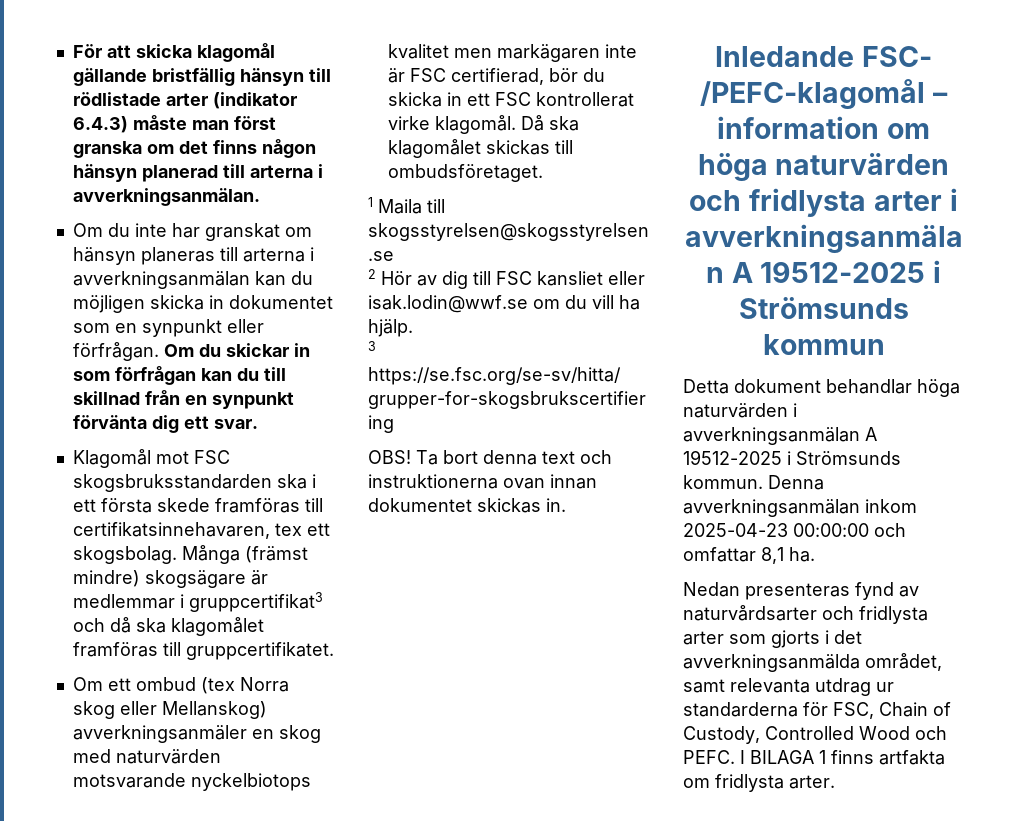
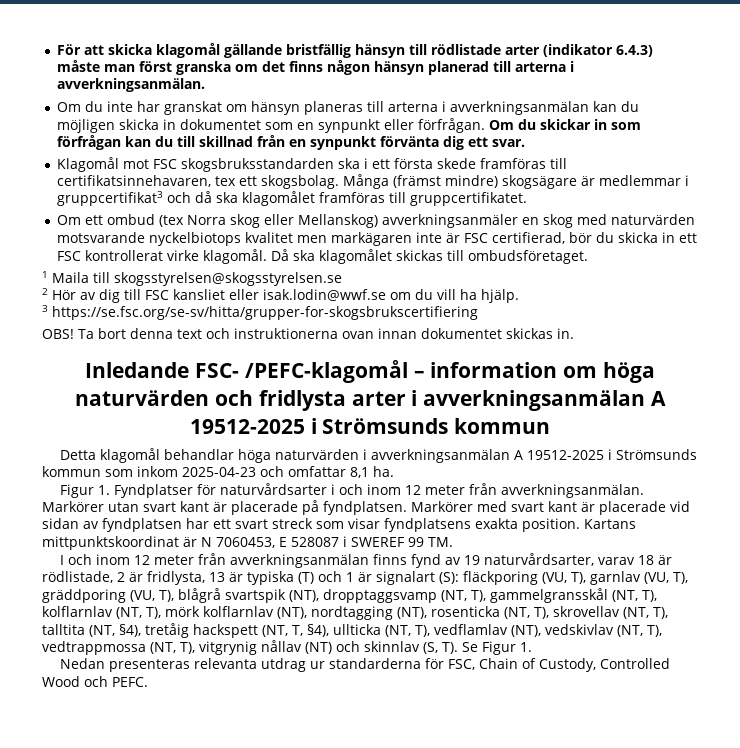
[734,379,821,393] dokument -> [100,448,161,463] klagomål
[683,475,824,490] [683,499,860,517] kommun. Denna avverkningsanmälan -> [42,466,133,477] kommun som
[793,523,869,537] 00:00:00 -> (256, 472) none
[683,582,919,600] [683,605,928,624] [683,630,862,648] [683,653,942,672] [683,679,725,693] Nedan presenteras fynd av naturvårdsarter och fridlysta arter som gjorts i det avverkningsanmälda området, samt -> [60,483,645,498] [42,500,690,515] [42,518,636,532] [42,536,453,550] [60,553,673,568] [42,571,688,585] [42,588,657,603] [42,606,668,620] [42,623,662,638] [42,640,532,655] [60,658,191,672] Figur 1. Fyndplatser för naturvårdsarter i och inom 12 meter från avverkningsanmälan. Markörer utan svart kant är placerade på fyndplatsen. Markörer med svart kant är placerade vid sidan av fyndplatsen har ett svart streck som visar fyndplatsens exakta position. Kartans mittpunktskoordinat är N 7060453, E 528087 i SWEREF 99 TM. // I och inom 12 meter från avverkningsanmälan finns fynd av 19 naturvårdsarter, varav 18 är rödlistade, 2 är fridlysta, 13 är typiska (T) och 1 är signalart (S): fläckporing (VU, T), garnlav (VU, T), gräddporing (VU, T), blågrå svartspik (NT), dropptaggsvamp (NT, T), gammelgransskål (NT, T), kolflarnlav (NT, T), mörk kolflarnlav (NT), nordtagging (NT), rosenticka (NT, T), skrovellav (NT, T), talltita (NT, §4), tretåig hackspett (NT, T, §4), ullticka (NT, T), vedflamlav (NT), vedskivlav (NT, T), vedtrappmossa (NT, T), vitgrynig nållav (NT) och skinnlav (S, T). Se Figur 1. // Nedan presenteras
[740,750,945,765] [683,774,835,792] I BILAGA 1 finns artfakta om fridlysta arter. -> (148, 682) none

